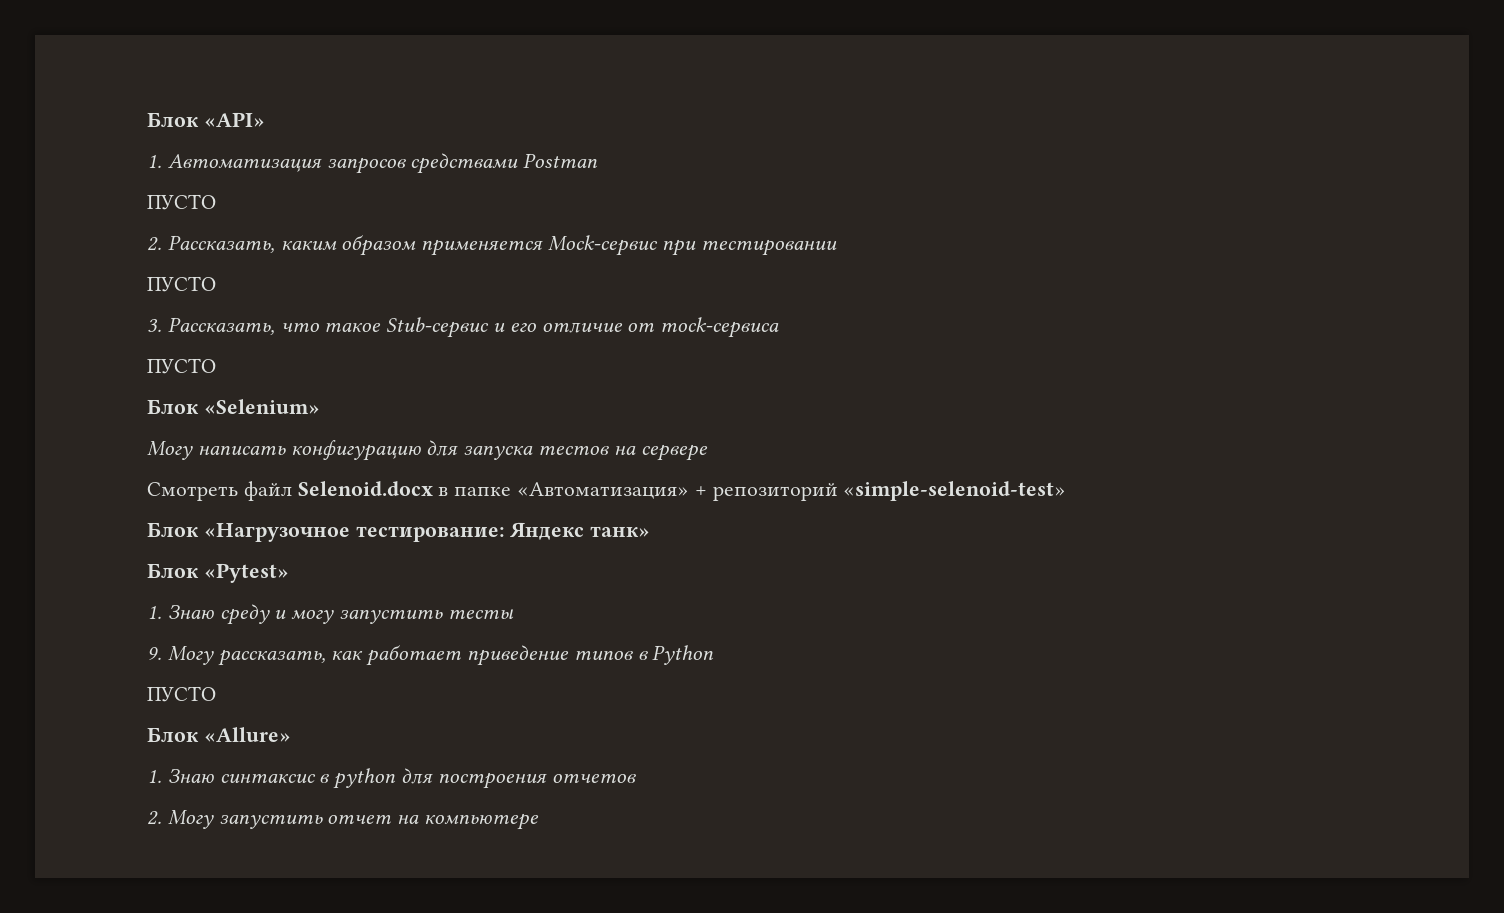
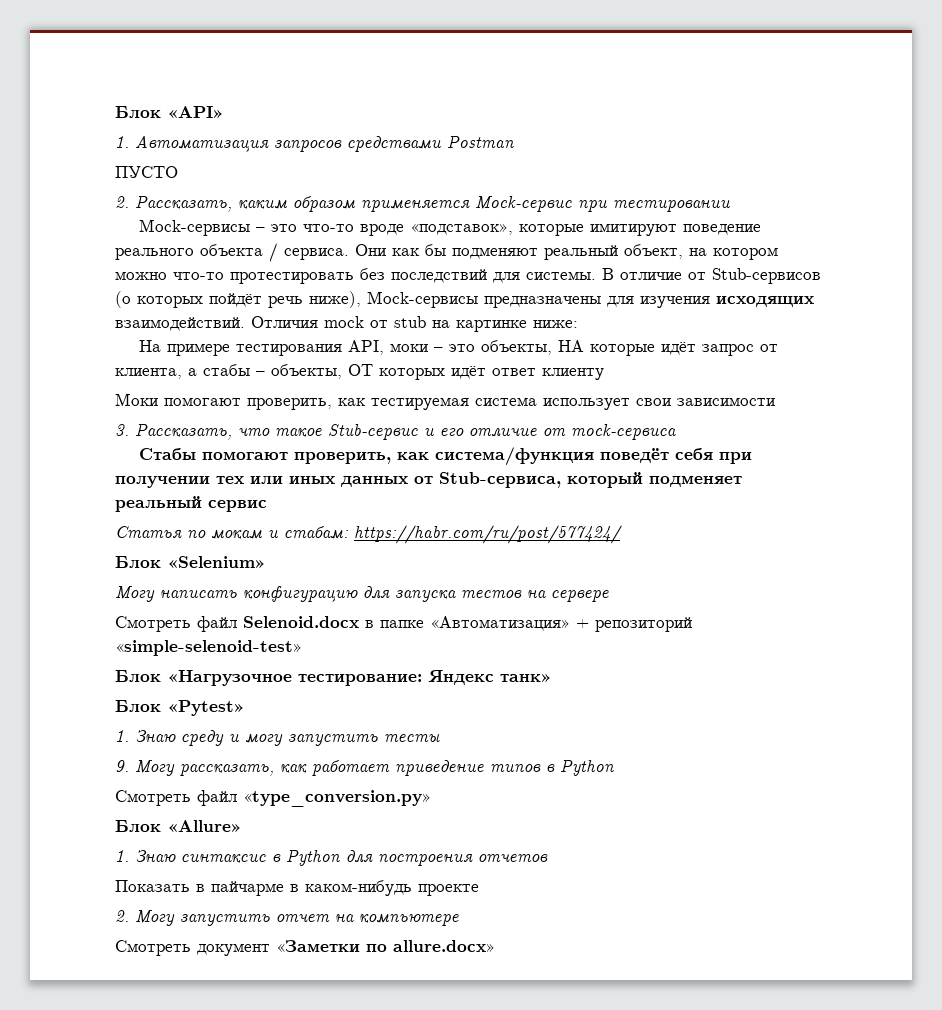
[147,276,216,292] ПУСТО -> [139,219,762,236] [115,243,778,262] [115,268,821,284] [115,291,814,308] [115,316,578,332] [139,340,779,356] [115,364,604,380] [115,393,775,410] Mock-сервисы – это что-то вроде «подставок», которые имитируют поведение реального объекта / сервиса. Они как бы подменяют реальный объект, на котором можно что-то протестировать без последствий для системы. В отличие от Stub-сервисов (о которых пойдёт речь ниже), Mock-сервисы предназначены для изучения исходящих взаимодействий. Отличия mock от stub на картинке ниже: // На примере тестирования API, моки – это объекты, НА которые идёт запрос от клиента, а стабы – объекты, ОТ которых идёт ответ клиенту // Моки помогают проверить, как тестируемая система использует свои зависимости
[147,358,216,374] ПУСТО -> [139,447,753,466] [115,472,742,488] [115,496,267,512] [115,525,622,544] Стабы помогают проверить, как система/функция поведёт себя при получении тех или иных данных от Stub-сервиса, который подменяет реальный сервис // Статья по мокам и стабам: https://habr.com/ru/post/577424/
[147,686,216,702] ПУСТО -> [115,790,431,807] Смотреть файл «type_conversion.py»
[333,768,397,789] python -> [286,850,340,866] Python
(636, 778) none -> [115,880,479,896] // Показать в пайчарме в каком-нибудь проекте
(540, 821) none -> [115,940,495,956] // Смотреть документ «Заметки по allure.docx»

